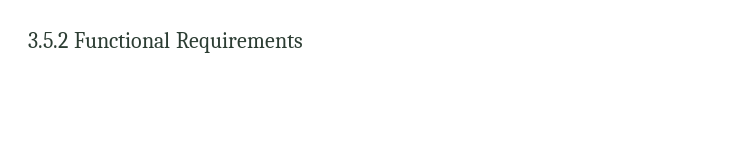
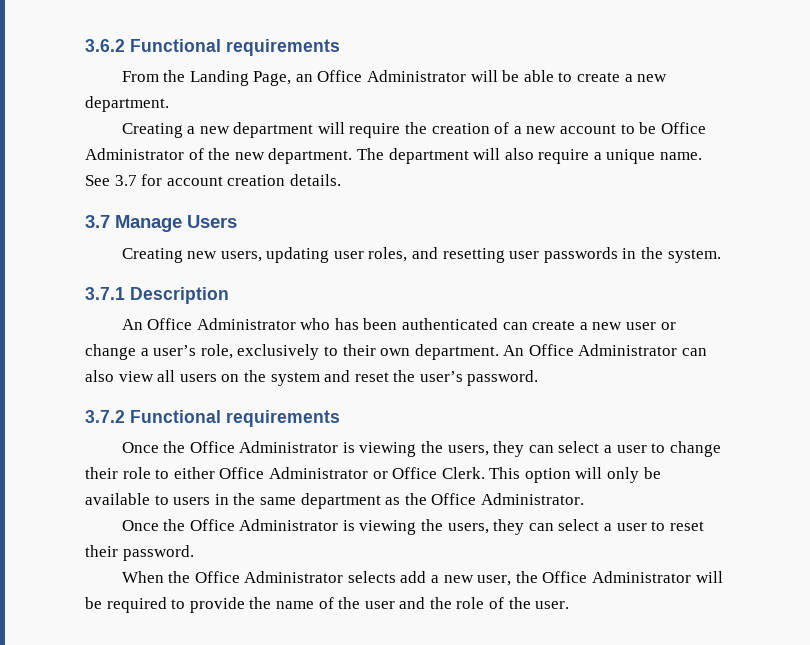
[28,32,303,53] 3.5.2 Functional Requirements -> [85,39,340,56] [121,70,668,86] [85,96,169,112] [121,122,706,138] [85,148,703,164] [85,174,341,186] [85,215,237,232] [121,247,721,263] [85,287,229,304] [121,318,676,330] [85,344,708,360] [85,370,539,386] [85,410,340,427] [121,441,721,457] [85,467,661,483] [85,493,584,509] [121,519,704,535] [85,545,194,561] [121,571,723,586] [85,597,570,613] 3.6.2 Functional requirements // From the Landing Page, an Office Administrator will be able to create a new department. // Creating a new department will require the creation of a new account to be Office Administrator of the new department. The department will also require a unique name. See 3.7 for account creation details. // 3.7 Manage Users // Creating new users, updating user roles, and resetting user passwords in the system. // 3.7.1 Description // An Office Administrator who has been authenticated can create a new user or change a user’s role, exclusively to their own department. An Office Administrator can also view all users on the system and reset the user’s password. // 3.7.2 Functional requirements // Once the Office Administrator is viewing the users, they can select a user to change their role to either Office Administrator or Office Clerk. This option will only be available to users in the same department as the Office Administrator. // Once the Office Administrator is viewing the users, they can select a user to reset their password. // When the Office Administrator selects add a new user, the Office Administrator will be required to provide the name of the user and the role of the user.

